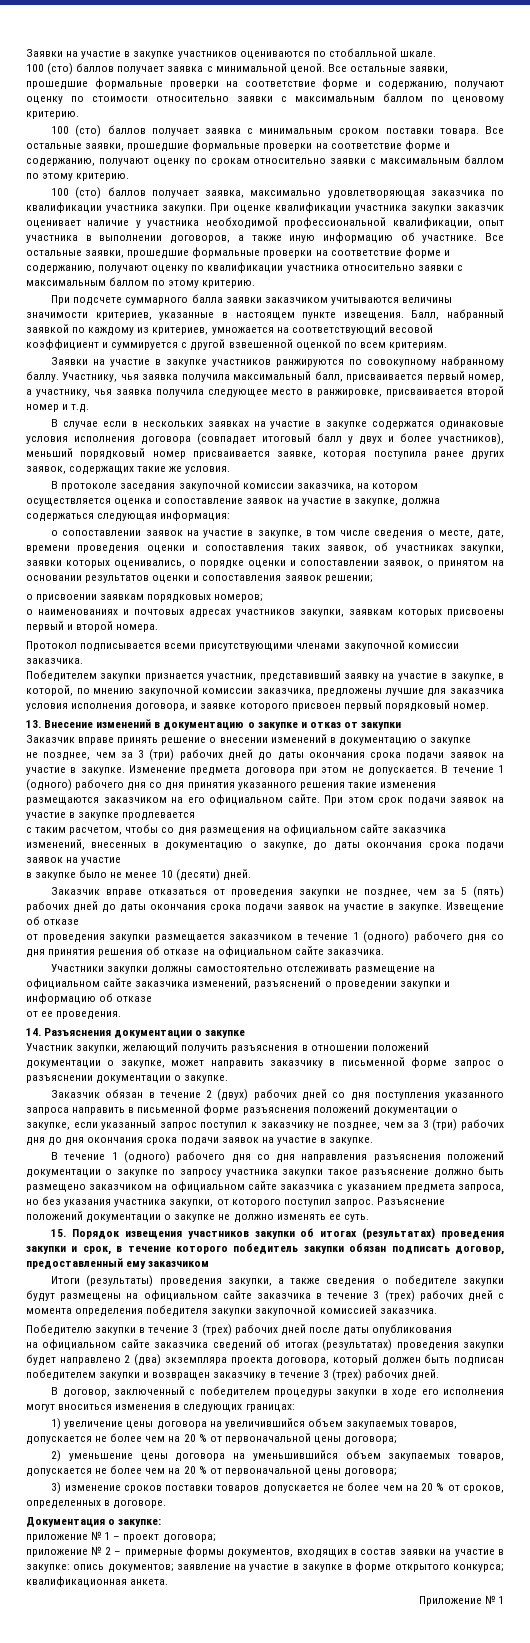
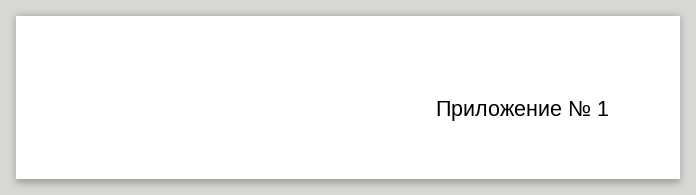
[26,48,436,59] [26,63,449,75] [26,78,504,90] [26,93,504,104] [26,111,79,119] [51,125,504,137] [26,140,450,152] [26,155,504,167] [26,173,130,181] [51,187,504,199] [26,202,504,213] [26,217,504,229] [26,232,504,244] [26,247,450,259] [26,262,463,274] [26,277,256,288] [51,294,452,306] [26,309,504,320] [26,324,433,336] [26,339,447,351] [51,356,504,367] [26,371,504,382] [26,386,504,398] [26,404,90,413] [51,419,505,430] [26,433,504,445] [26,448,504,460] [26,466,231,475] [51,480,418,492] [26,498,440,507] [26,510,231,522] [51,530,504,539] [26,542,504,554] [26,560,504,569] [26,575,373,583] [26,594,264,603] [26,609,504,618] [26,621,159,632] [26,640,459,652] [26,658,83,664] [26,670,504,682] [26,685,504,697] [26,700,489,712] [26,719,402,730] [26,734,472,746] [26,749,504,761] [26,765,504,776] [26,779,436,791] [26,794,505,806] [26,812,196,821] [26,824,447,836] [26,839,504,851] [26,857,122,865] [26,869,251,881] [51,886,504,898] [26,901,504,913] [26,916,80,925] [26,931,505,943] [26,946,384,958] [51,964,435,975] [26,978,450,990] [26,993,153,1004] [26,1011,122,1020] [26,1028,246,1038] [26,1042,429,1053] [26,1057,504,1069] [26,1075,229,1084] [51,1089,505,1101] [26,1104,458,1116] [26,1119,505,1131] [26,1137,374,1146] [51,1151,504,1163] [26,1166,504,1178] [26,1181,504,1193] [26,1196,445,1207] [26,1211,369,1223] [51,1228,504,1240] [26,1243,504,1255] [26,1258,210,1269] [51,1275,504,1287] [26,1290,505,1302] [26,1305,437,1317] [26,1324,453,1336] [26,1339,504,1351] [26,1354,504,1366] [26,1369,440,1381] [51,1386,505,1398] [26,1404,295,1413] [51,1418,458,1430] [26,1433,398,1445] [51,1450,504,1462] [26,1465,398,1477] [51,1482,505,1494] [26,1500,167,1509] [26,1517,162,1527] [26,1531,216,1543] [26,1546,504,1558] [26,1561,504,1573] [26,1576,169,1587] Заявки на участие в закупке участников оцениваются по стобалльной шкале. // 100 (сто) баллов получает заявка с минимальной ценой. Все остальные заявки, прошедшие формальные проверки на соответствие форме и содержанию, получают оценку по стоимости относительно заявки с максимальным баллом по ценовому критерию. // 100 (сто) баллов получает заявка с минимальным сроком поставки товара. Все остальные заявки, прошедшие формальные проверки на соответствие форме и содержанию, получают оценку по срокам относительно заявки с максимальным баллом по этому критерию. // 100 (сто) баллов получает заявка, максимально удовлетворяющая заказчика по квалификации участника закупки. При оценке квалификации участника закупки заказчик оценивает наличие у участника необходимой профессиональной квалификации, опыт участника в выполнении договоров, а также иную информацию об участнике. Все остальные заявки, прошедшие формальные проверки на соответствие форме и содержанию, получают оценку по квалификации участника относительно заявки с максимальным баллом по этому критерию. // При подсчете суммарного балла заявки заказчиком учитываются величины значимости критериев, указанные в настоящем пункте извещения. Балл, набранный заявкой по каждому из критериев, умножается на соответствующий весовой коэффициент и суммируется с другой взвешенной оценкой по всем критериям. // Заявки на участие в закупке участников ранжируются по совокупному набранному баллу. Участнику, чья заявка получила максимальный балл, присваивается первый номер, а участнику, чья заявка получила следующее место в ранжировке, присваивается второй номер и т.д. // В случае если в нескольких заявках на участие в закупке содержатся одинаковые условия исполнения договора (совпадает итоговый балл у двух и более участников), меньший порядковый номер присваивается заявке, которая поступила ранее других заявок, содержащих такие же условия. // В протоколе заседания закупочной комиссии заказчика, на котором осуществляется оценка и сопоставление заявок на участие в закупке, должна содержаться следующая информация: // о сопоставлении заявок на участие в закупке, в том числе сведения о месте, дате, времени проведения оценки и сопоставления таких заявок, об участниках закупки, заявки которых оценивались, о порядке оценки и сопоставлении заявок, о принятом на основании результатов оценки и сопоставления заявок решении; // о присвоении заявкам порядковых номеров; // о наименованиях и почтовых адресах участников закупки, заявкам которых присвоены первый и второй номера. // Протокол подписывается всеми присутствующими членами закупочной комиссии заказчика. // Победителем закупки признается участник, представивший заявку на участие в закупке, в которой, по мнению закупочной комиссии заказчика, предложены лучшие для заказчика условия исполнения договора, и заявке которого присвоен первый порядковый номер. // 13. Внесение изменений в документацию о закупке и отказ от закупки // Заказчик вправе принять решение о внесении изменений в документацию о закупке // не позднее, чем за 3 (три) рабочих дней до даты окончания срока подачи заявок на участие в закупке. Изменение предмета договора при этом не допускается. В течение 1 (одного) рабочего дня со дня принятия указанного решения такие изменения размещаются заказчиком на его официальном сайте. При этом срок подачи заявок на участие в закупке продлевается // с таким расчетом, чтобы со дня размещения на официальном сайте заказчика изменений, внесенных в документацию о закупке, до даты окончания срока подачи заявок на участие // в закупке было не менее 10 (десяти) дней. // Заказчик вправе отказаться от проведения закупки не позднее, чем за 5 (пять) рабочих дней до даты окончания срока подачи заявок на участие в закупке. Извещение об отказе // от проведения закупки размещается заказчиком в течение 1 (одного) рабочего дня со дня принятия решения об отказе на официальном сайте заказчика. // Участники закупки должны самостоятельно отслеживать размещение на официальном сайте заказчика изменений, разъяснений о проведении закупки и информацию об отказе // от ее проведения. // 14. Разъяснения документации о закупке // Участник закупки, желающий получить разъяснения в отношении положений документации о закупке, может направить заказчику в письменной форме запрос о разъяснении документации о закупке. // Заказчик обязан в течение 2 (двух) рабочих дней со дня поступления указанного запроса направить в письменной форме разъяснения положений документации о закупке, если указанный запрос поступил к заказчику не позднее, чем за 3 (три) рабочих дня до дня окончания срока подачи заявок на участие в закупке. // В течение 1 (одного) рабочего дня со дня направления разъяснения положений документации о закупке по запросу участника закупки такое разъяснение должно быть размещено заказчиком на официальном сайте заказчика с указанием предмета запроса, но без указания участника закупки, от которого поступил запрос. Разъяснение положений документации о закупке не должно изменять ее суть. // 15. Порядок извещения участников закупки об итогах (результатах) проведения закупки и срок, в течение которого победитель закупки обязан подписать договор, предоставленный ему заказчиком // Итоги (результаты) проведения закупки, а также сведения о победителе закупки будут размещены на официальном сайте заказчика в течение 3 (трех) рабочих дней с момента определения победителя закупки закупочной комиссией заказчика. // Победителю закупки в течение 3 (трех) рабочих дней после даты опубликования // на официальном сайте заказчика сведений об итогах (результатах) проведения закупки будет направлено 2 (два) экземпляра проекта договора, который должен быть подписан победителем закупки и возвращен заказчику в течение 3 (трех) рабочих дней. // В договор, заключенный с победителем процедуры закупки в ходе его исполнения могут вноситься изменения в следующих границах: // 1) увеличение цены договора на увеличившийся объем закупаемых товаров, допускается не более чем на 20 % от первоначальной цены договора; // 2) уменьшение цены договора на уменьшившийся объем закупаемых товаров, допускается не более чем на 20 % от первоначальной цены договора; // 3) изменение сроков поставки товаров допускается не более чем на 20 % от сроков, определенных в договоре. // Документация о закупке: // приложение № 1 – проект договора; // приложение № 2 – примерные формы документов, входящих в состав заявки на участие в закупке: опись документов; заявление на участие в закупке в форме открытого конкурса; квалификационная анкета. // -> (436, 111) none

